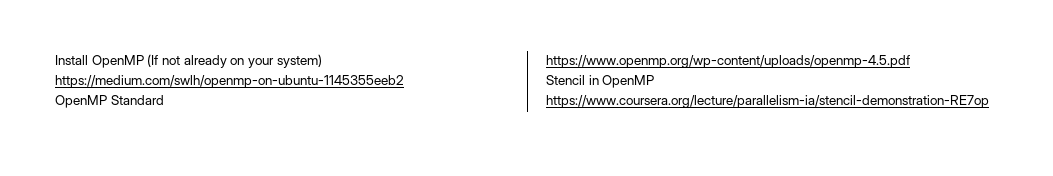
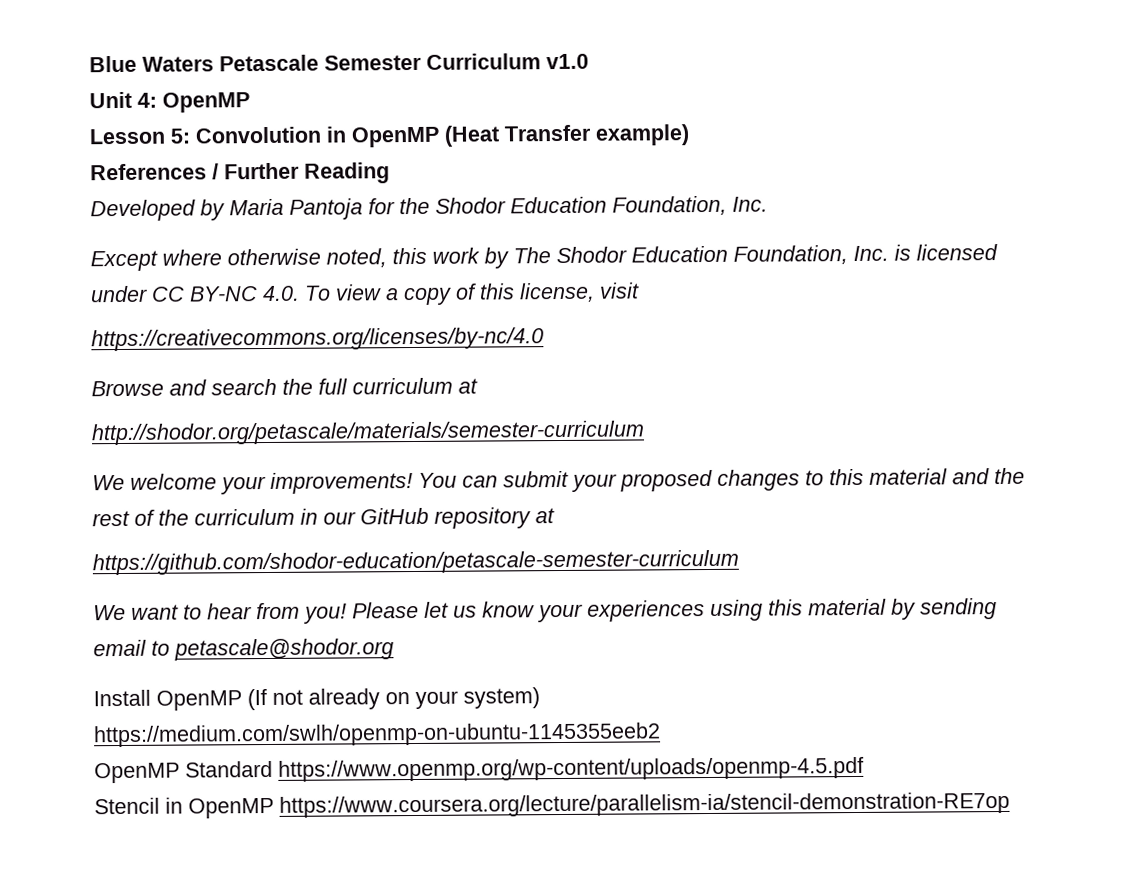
(55, 60) none -> [89,53,589,73] [89,91,250,113] [89,124,690,148] [90,162,390,184] [90,195,768,222] [90,244,998,272] [90,282,640,306] [91,327,544,352] [91,377,478,397] [91,420,645,446] [92,467,1025,495] [92,507,555,529] [92,549,739,576] [93,598,997,624] [93,638,394,661] Blue Waters Petascale Semester Curriculum v1.0 // Unit 4: OpenMP // Lesson 5: Convolution in OpenMP (Heat Transfer example) // References / Further Reading // Developed by Maria Pantoja for the Shodor Education Foundation, Inc. // Except where otherwise noted, this work by The Shodor Education Foundation, Inc. is licensed under CC BY-NC 4.0. To view a copy of this license, visit // https://creativecommons.org/licenses/by-nc/4.0 // Browse and search the full curriculum at // http://shodor.org/petascale/materials/semester-curriculum // We welcome your improvements! You can submit your proposed changes to this material and the rest of the curriculum in our GitHub repository at // https://github.com/shodor-education/petascale-semester-curriculum // We want to hear from you! Please let us know your experiences using this material by sending email to petascale@shodor.org //

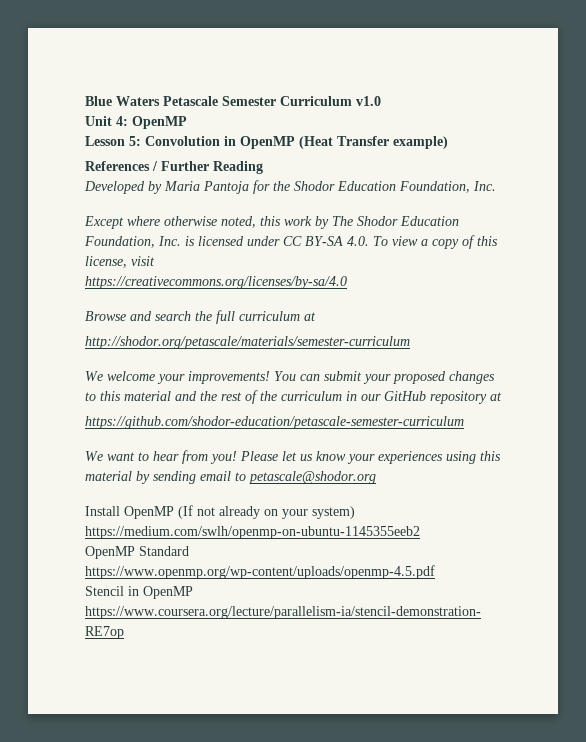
[189,286,258,302] BY-NC -> [305,236,343,246] BY-SA
[91,327,544,352] https://creativecommons.org/licenses/by-nc/4.0 -> [85,276,347,289] https://creativecommons.org/licenses/by-sa/4.0

